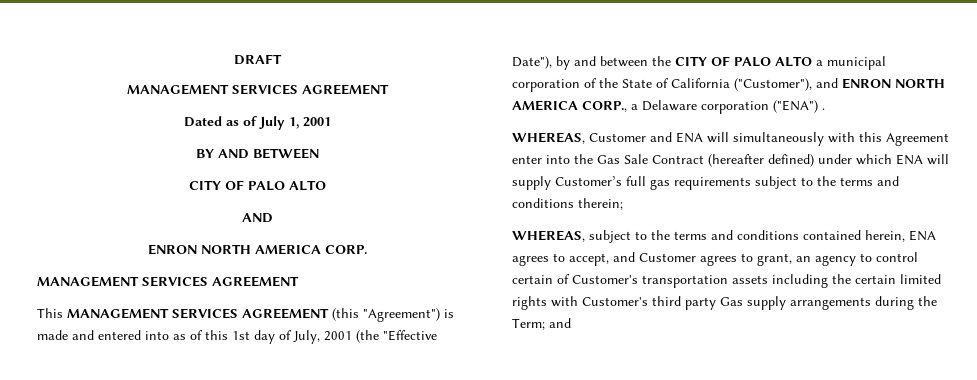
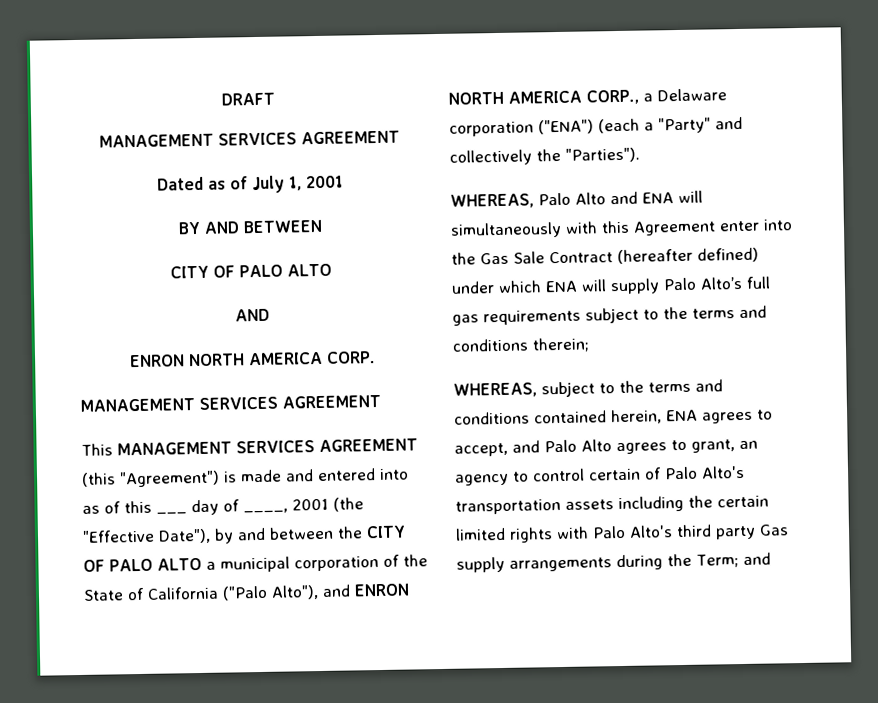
[232,331,250,340] 1st -> [156,512,187,515] ___
[293,330,320,344] July, -> [243,508,288,514] ____,
[734,78,812,91] ("Customer"), -> [222,585,319,601] ("Palo Alto"),
[822,108,825,110] [512,132,646,144] . // WHEREAS, Customer -> [598,116,743,134] [449,147,640,166] [450,192,606,209] (each a "Party" and collectively the "Parties"). // WHEREAS, Palo Alto
[555,176,622,186] Customer’s -> [663,276,743,291] Palo Alto’s
[639,253,696,262] Customer -> [544,439,612,453] Palo Alto
[572,275,638,284] Customer's -> [664,465,745,480] Palo Alto's
[582,297,648,306] Customer's -> [592,525,673,539] Palo Alto's

